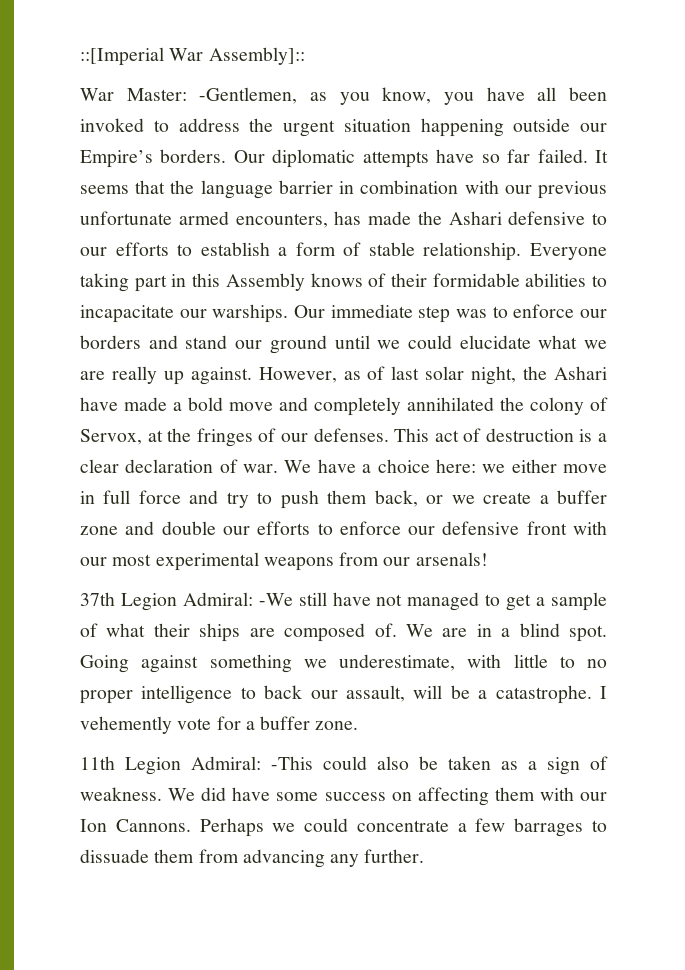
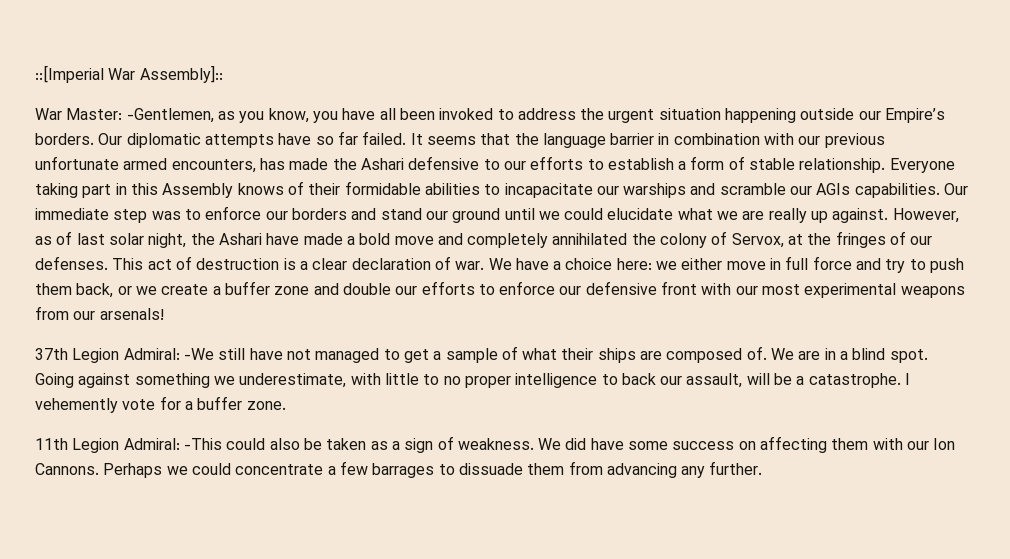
[212,304,289,323] warships. -> [623,183,940,198] warships and scramble our AGIs capabilities.

